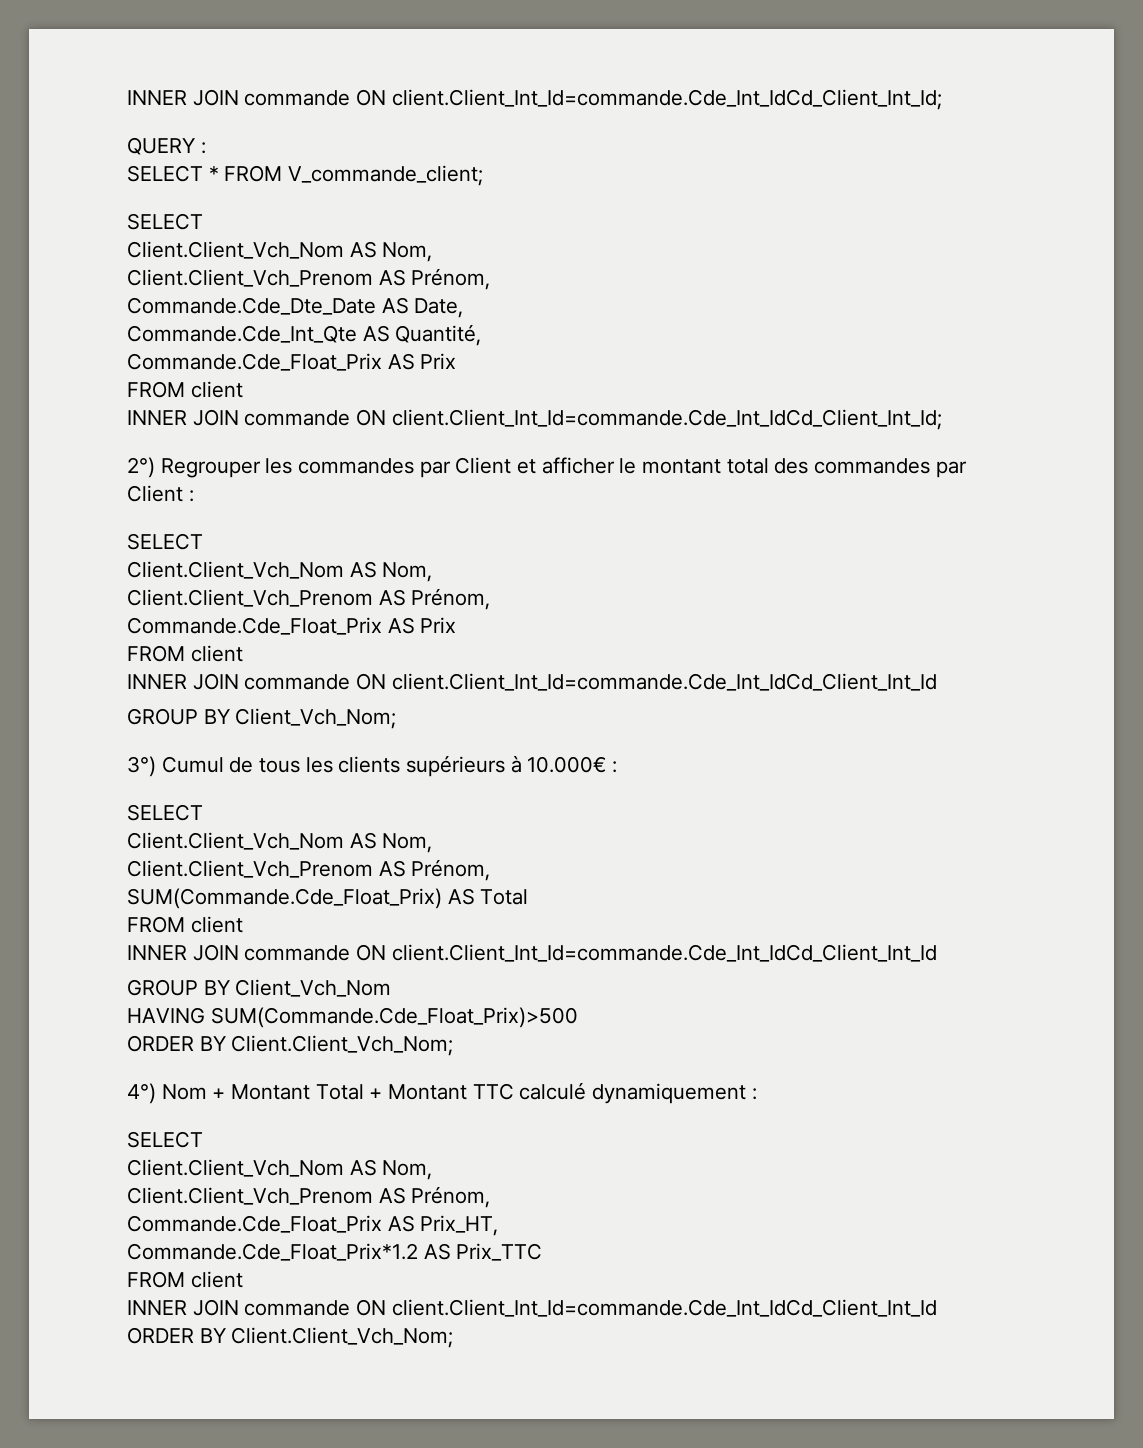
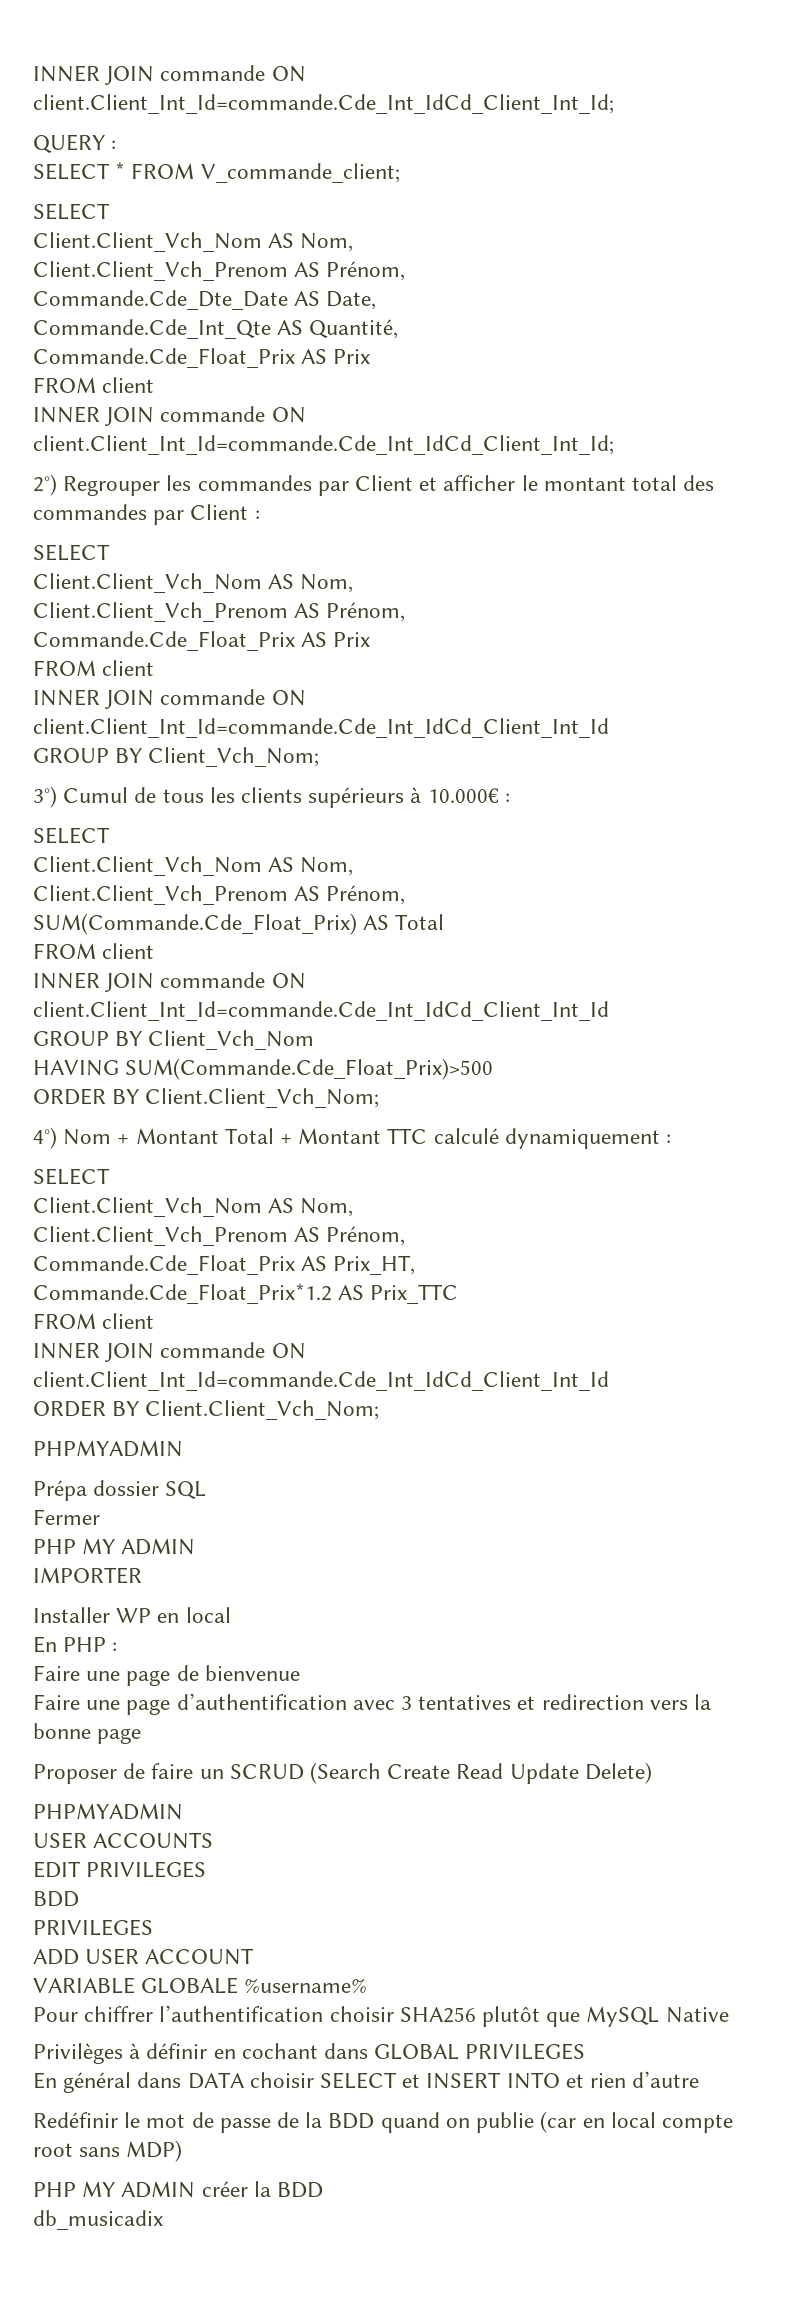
(454, 1337) none -> [33,1440,183,1457] [33,1480,207,1501] [33,1509,100,1525] [33,1538,196,1555] [33,1567,142,1584] [33,1607,231,1623] [33,1636,118,1653] [33,1665,300,1686] [33,1693,712,1715] [33,1723,142,1744] [33,1762,652,1784] [33,1803,183,1820] [33,1832,214,1849] [33,1861,207,1878] [33,1891,79,1907] [33,1919,153,1936] [33,1948,255,1965] [33,1977,368,1994] [33,2005,729,2027] [33,2043,586,2064] [33,2071,700,2093] [33,2111,733,2133] [33,2140,183,2162] [33,2181,324,2198] [33,2210,163,2230] // PHPMYADMIN // Prépa dossier SQL // Fermer // PHP MY ADMIN // IMPORTER // Installer WP en local // En PHP : // Faire une page de bienvenue // Faire une page d’authentification avec 3 tentatives et redirection vers la bonne page // Proposer de faire un SCRUD (Search Create Read Update Delete) // PHPMYADMIN // USER ACCOUNTS // EDIT PRIVILEGES // BDD // PRIVILEGES // ADD USER ACCOUNT // VARIABLE GLOBALE %username% // Pour chiffrer l’authentification choisir SHA256 plutôt que MySQL Native // Privilèges à définir en cochant dans GLOBAL PRIVILEGES // En général dans DATA choisir SELECT et INSERT INTO et rien d’autre // Redéfinir le mot de passe de la BDD quand on publie (car en local compte root sans MDP) // PHP MY ADMIN créer la BDD // db_musicadix

